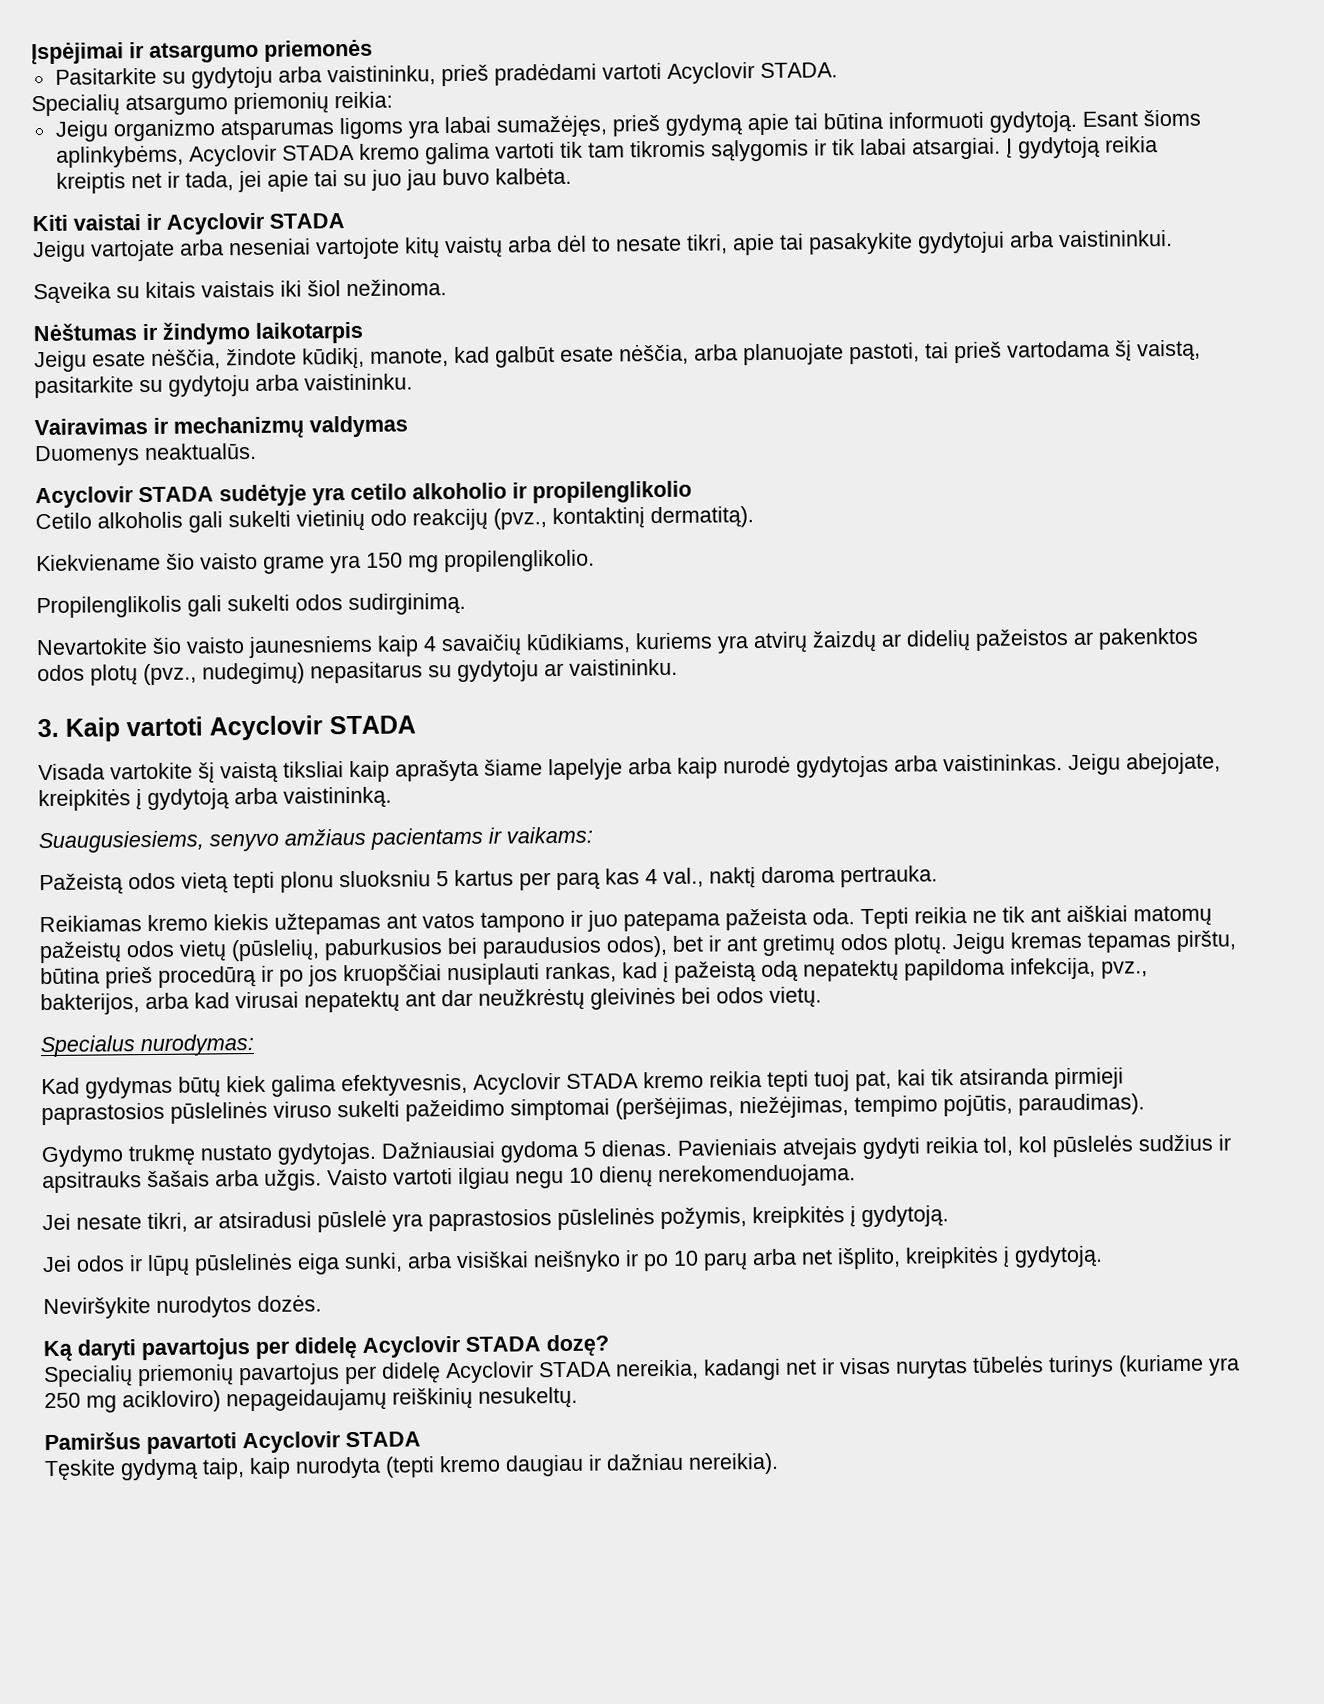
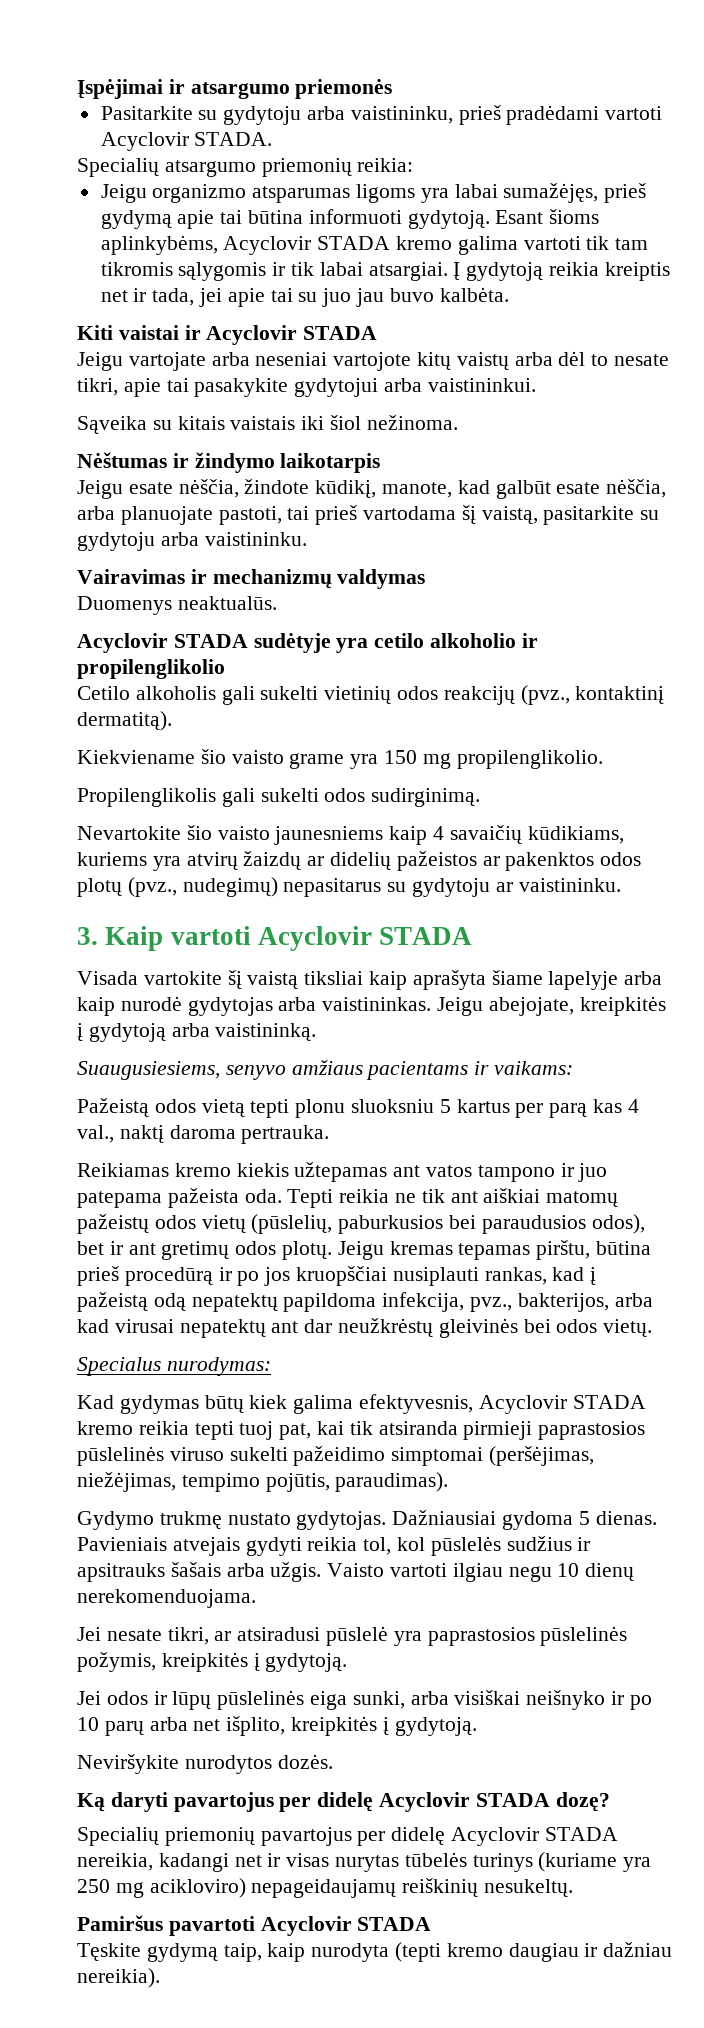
[370,509,407,526] odo -> [397,686,439,700] odos

